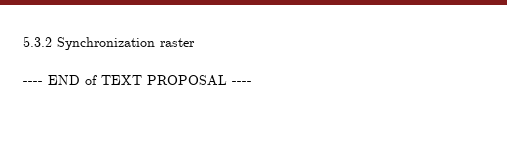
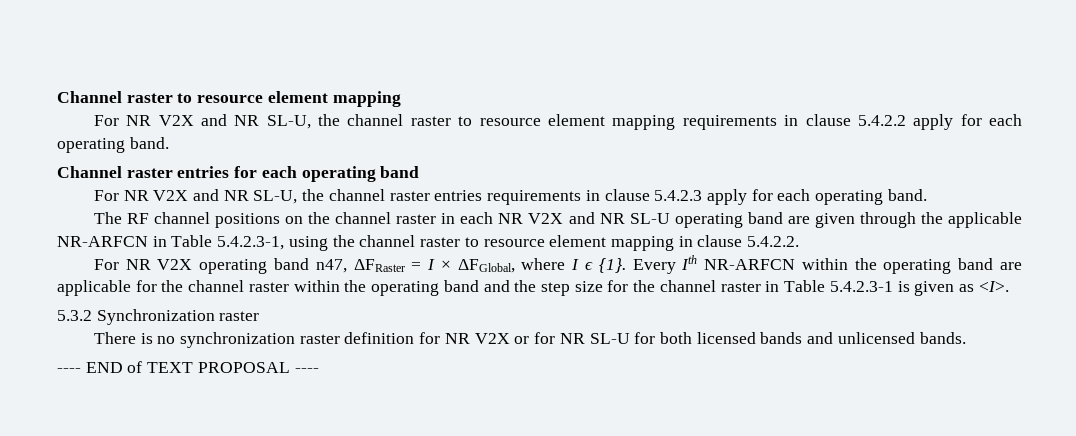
[23,36,195,50] 5.3.2 Synchronization raster -> [57,91,401,107] [93,114,1022,130] [57,137,169,153] [57,166,420,182] [93,189,927,205] [93,212,1022,228] [57,235,800,251] [93,255,1023,274] [57,280,1009,296] [57,309,260,325] [93,332,966,348] Channel raster to resource element mapping // For NR V2X and NR SL-U, the channel raster to resource element mapping requirements in clause 5.4.2.2 apply for each operating band. // Channel raster entries for each operating band // For NR V2X and NR SL-U, the channel raster entries requirements in clause 5.4.2.3 apply for each operating band. // The RF channel positions on the channel raster in each NR V2X and NR SL-U operating band are given through the applicable NR-ARFCN in Table 5.4.2.3-1, using the channel raster to resource element mapping in clause 5.4.2.2. // For NR V2X operating band n47, ΔFRaster = I × ΔFGlobal, where I ϵ {1}. Every Ith NR-ARFCN within the operating band are applicable for the channel raster within the operating band and the step size for the channel raster in Table 5.4.2.3-1 is given as <I>. // 5.3.2 Synchronization raster // There is no synchronization raster definition for NR V2X or for NR SL-U for both licensed bands and unlicensed bands.

